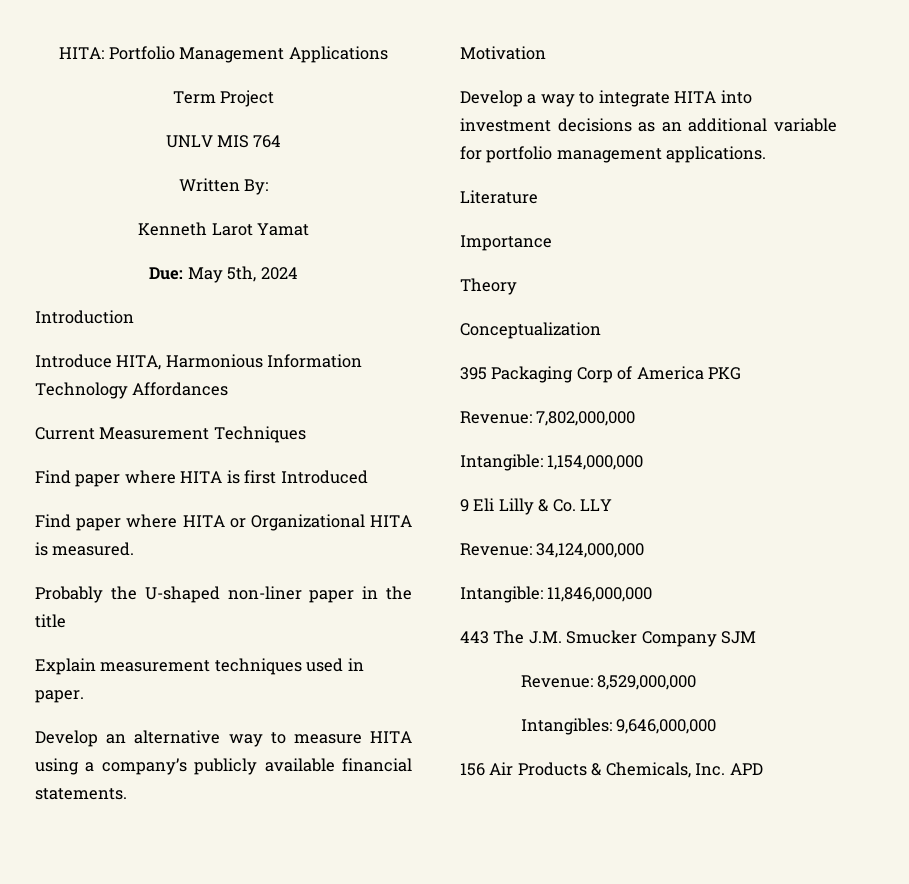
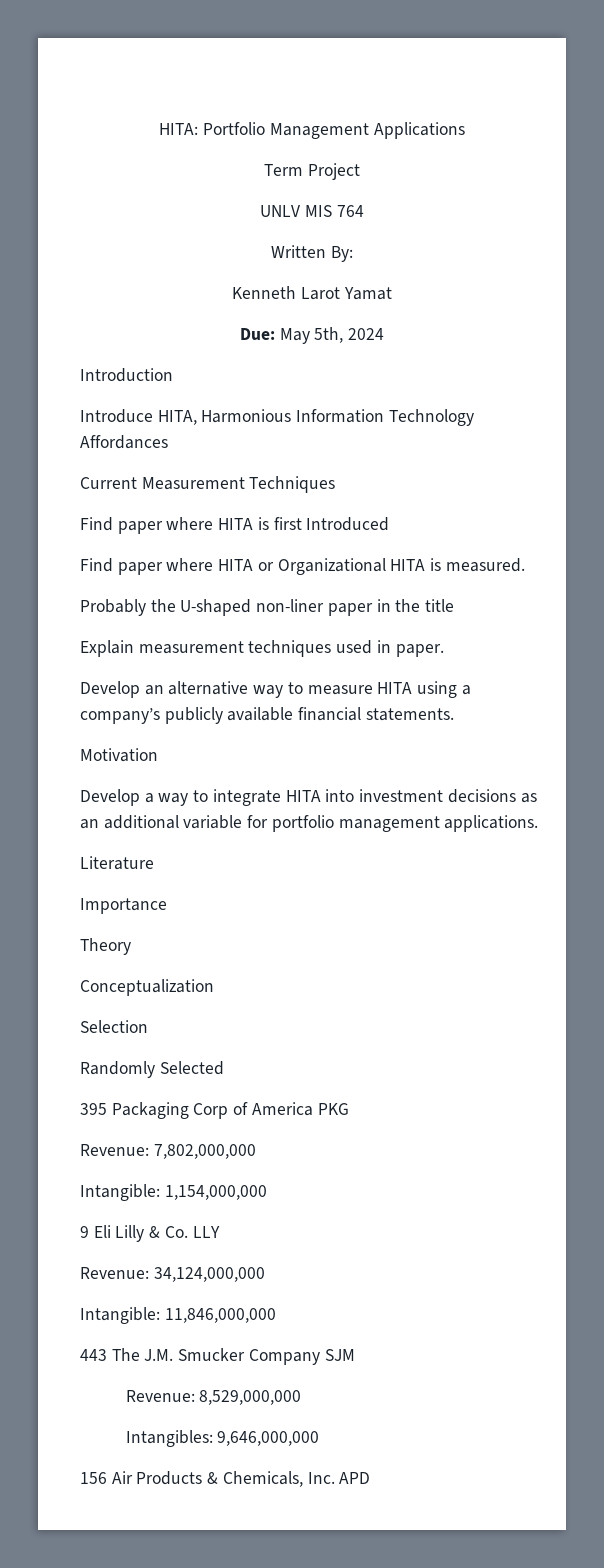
(601, 330) none -> [80,1020,148,1033] [80,1061,224,1078] // Selection // Randomly Selected

